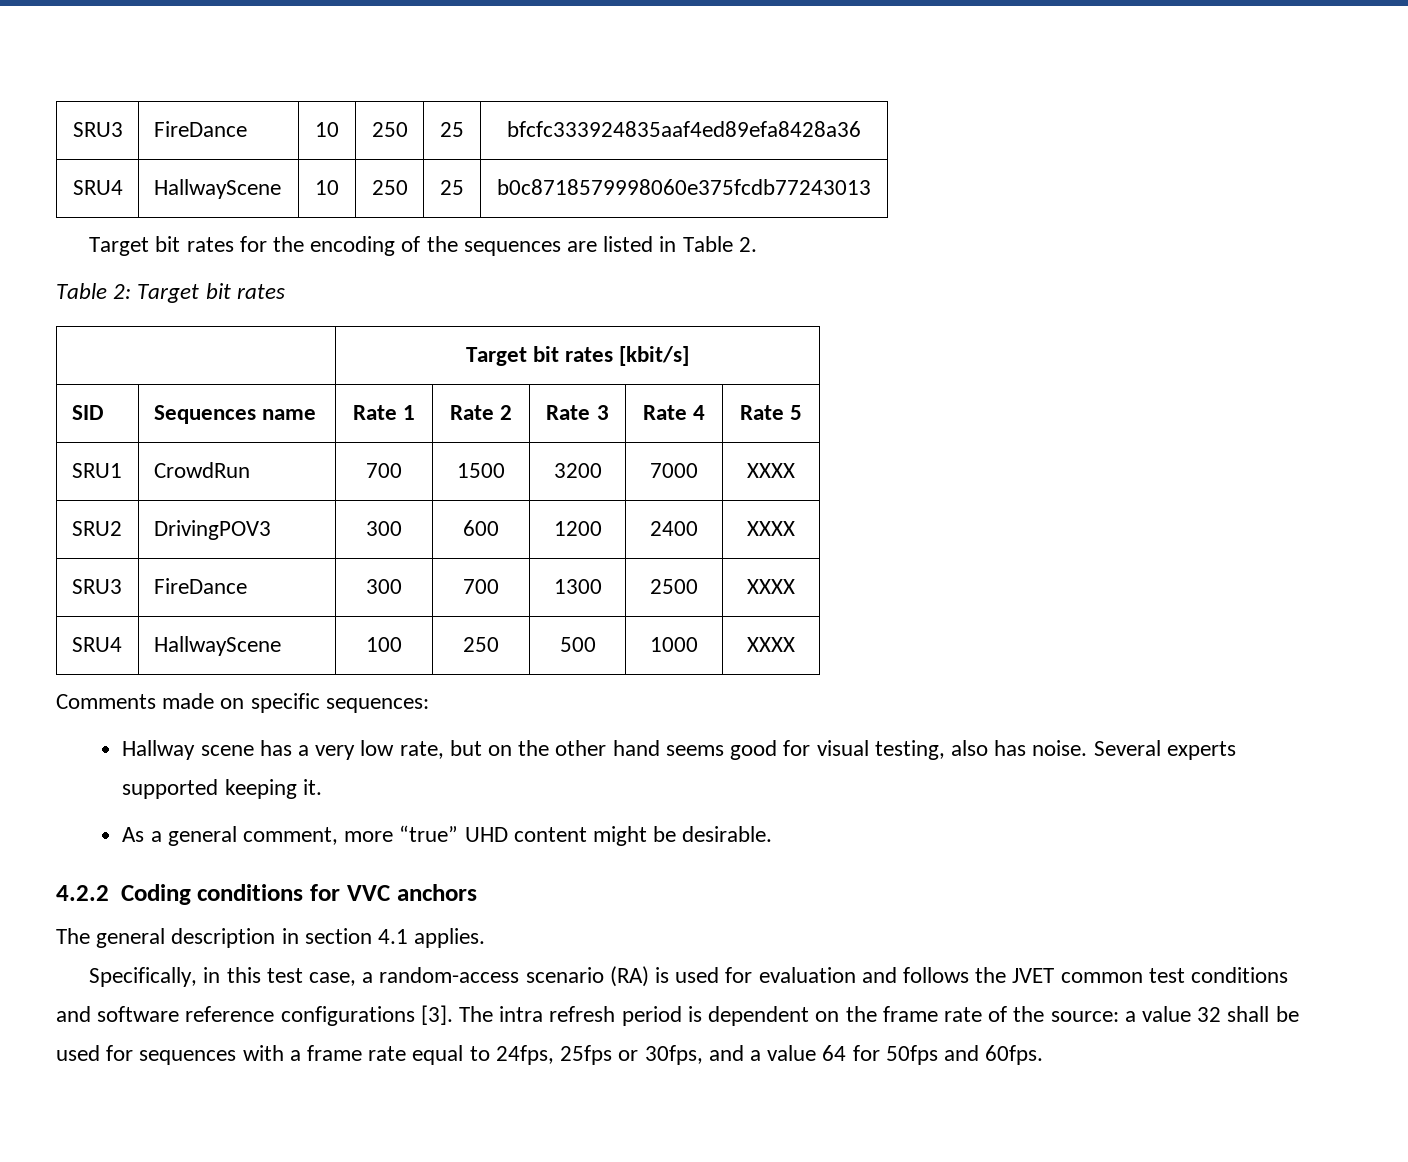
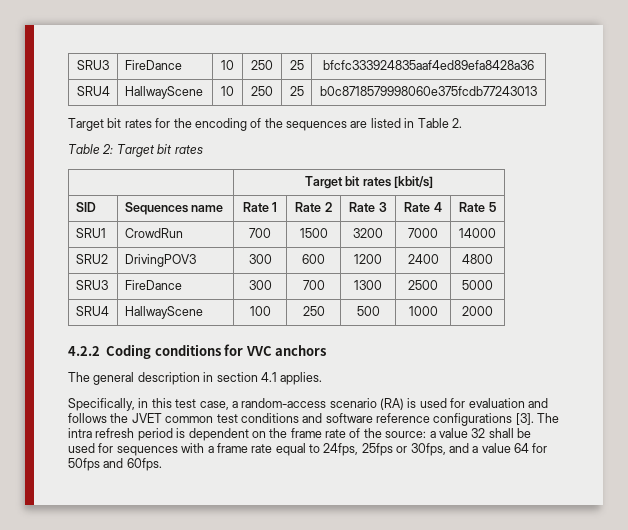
[747,463,795,478] XXXX -> [459,228,496,238] 14000
[747,521,795,536] XXXX -> [462,254,493,264] 4800
[747,579,795,594] XXXX -> [462,280,493,290] 5000
[747,637,795,652] [56,693,429,713] [122,740,1236,760] [122,779,322,799] [122,825,773,846] XXXX // Comments made on specific sequences: // Hallway scene has a very low rate, but on the other hand seems good for visual testing, also has noise. Several experts supported keeping it. // As a general comment, more “true” UHD content might be desirable. -> [462,306,493,316] 2000

